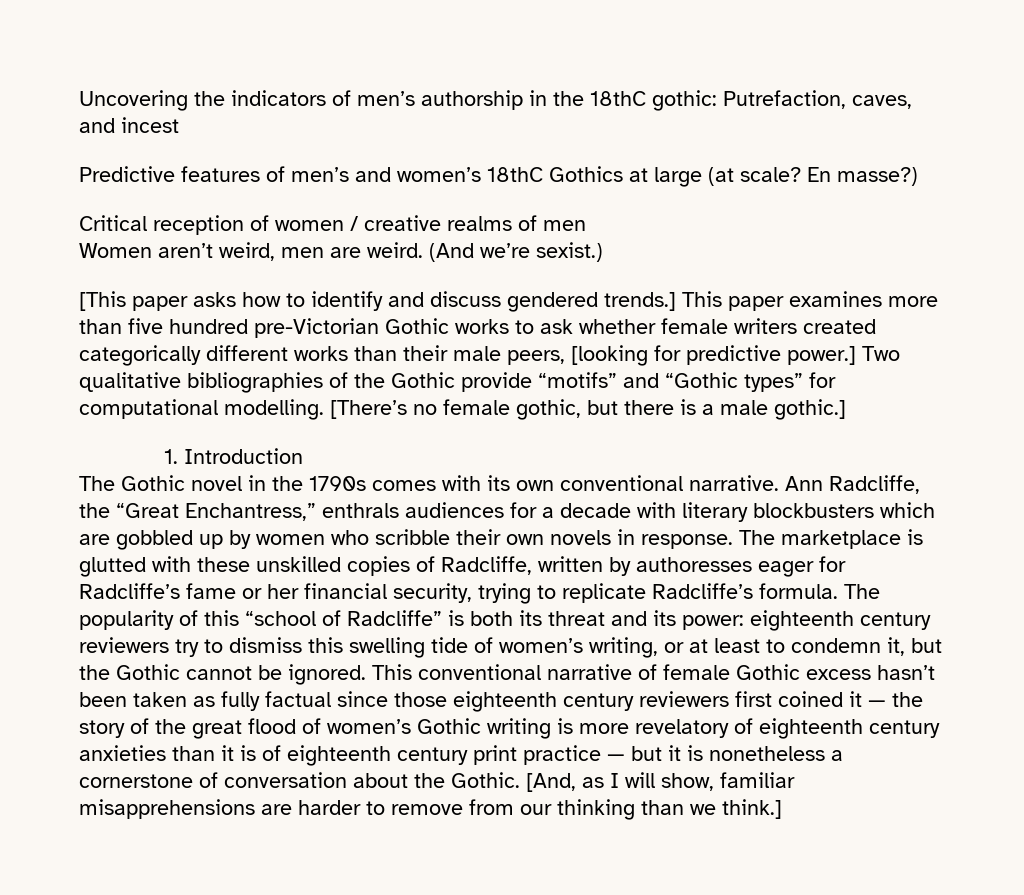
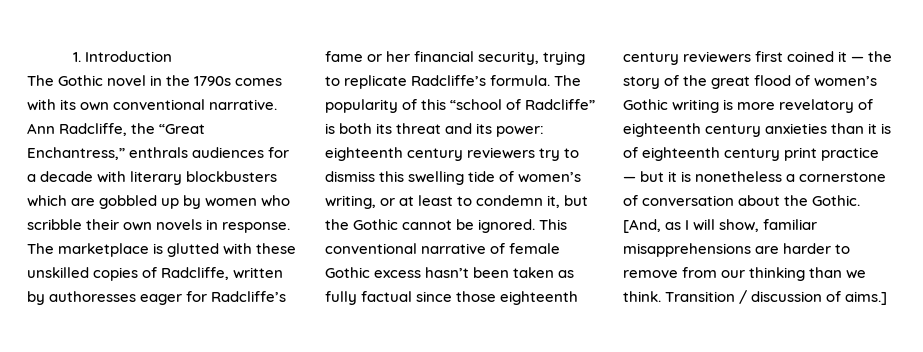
[79,90,912,111] [79,117,179,133] [79,166,918,187] [79,215,586,235] [79,242,603,262] [79,291,938,312] [79,318,876,338] [79,345,900,366] [79,372,836,393] [79,399,846,420] Uncovering the indicators of men’s authorship in the 18thC gothic: Putrefaction, caves, and incest // Predictive features of men’s and women’s 18thC Gothics at large (at scale? En masse?) // Critical reception of women / creative realms of men // Women aren’t weird, men are weird. (And we’re sexist.) // [This paper asks how to identify and discuss gendered trends.] This paper examines more than five hundred pre-Victorian Gothic works to ask whether female writers created categorically different works than their male peers, [looking for predictive power.] Two qualitative bibliographies of the Gothic provide “motifs” and “Gothic types” for computational modelling. [There’s no female gothic, but there is a male gothic.] // -> (72, 57) none
[722,799,782,819] think.] -> [623,290,888,305] think. Transition / discussion of aims.]

